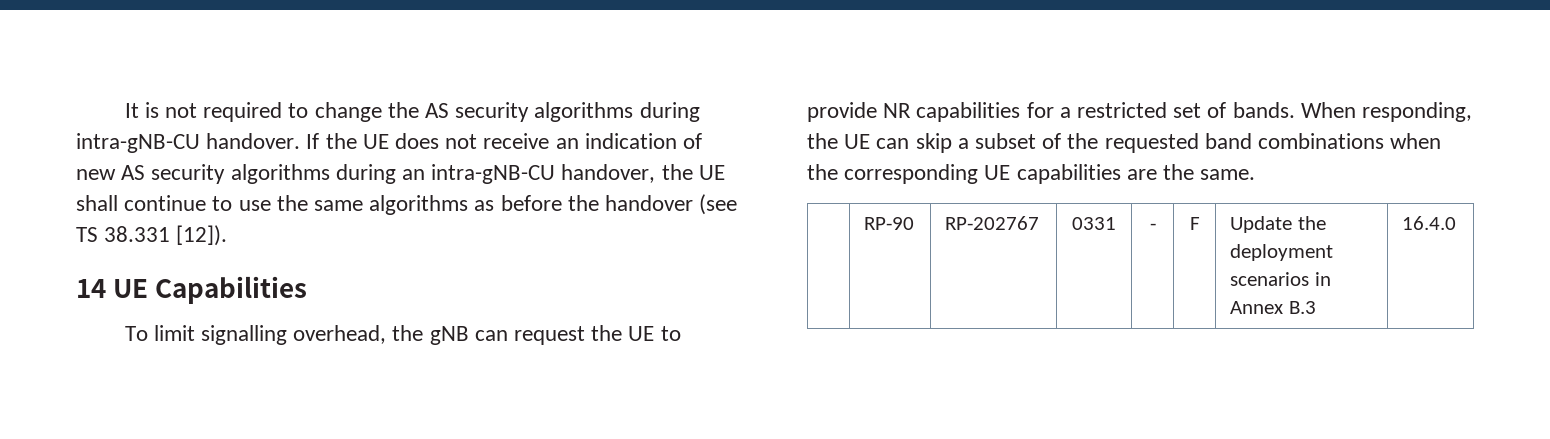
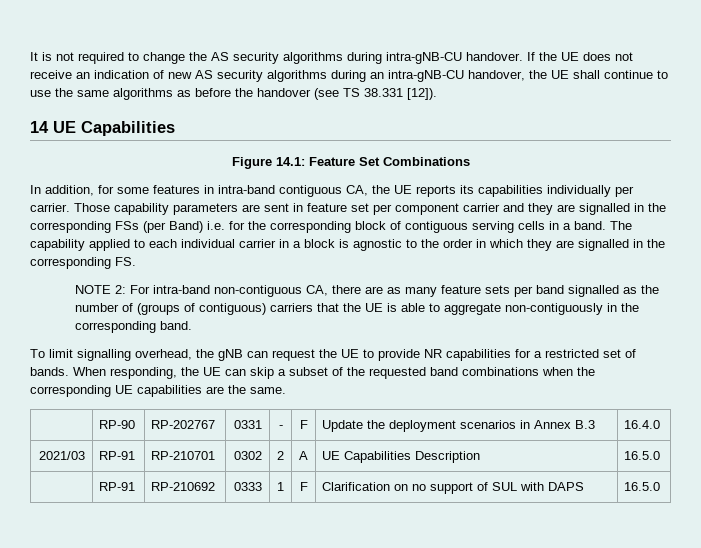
(308, 290) none -> [231,157,470,169] [30,185,634,197] [30,203,666,215] [30,221,632,233] [30,239,665,251] [30,257,136,269] [74,285,659,297] [74,303,639,315] [74,321,192,333] // Figure 14.1: Feature Set Combinations // In addition, for some features in intra-band contiguous CA, the UE reports its capabilities individually per carrier. Those capability parameters are sent in feature set per component carrier and they are signalled in the corresponding FSs (per Band) i.e. for the corresponding block of contiguous serving cells in a band. The capability applied to each individual carrier in a block is agnostic to the order in which they are signalled in the corresponding FS. // NOTE 2: For intra-band non-contiguous CA, there are as many feature sets per band signalled as the number of (groups of contiguous) carriers that the UE is able to aggregate non-contiguously in the corresponding band.
(1457, 223) none -> [38,451,85,460] [98,451,135,460] [150,451,215,460] [233,451,262,460] [277,451,284,460] [299,451,308,460] [321,451,480,463] [623,451,660,460] [98,482,135,491] [150,482,215,491] [233,482,262,491] [277,482,284,491] [299,482,308,491] [321,482,584,494] [623,482,660,491] // 2021/03 | RP-91 | RP-210701 | 0302 | 2 | A | UE Capabilities Description | 16.5.0 // | RP-91 | RP-210692 | 0333 | 1 | F | Clarification on no support of SUL with DAPS | 16.5.0

